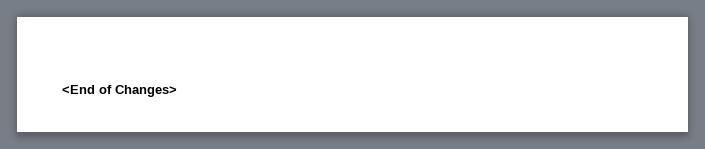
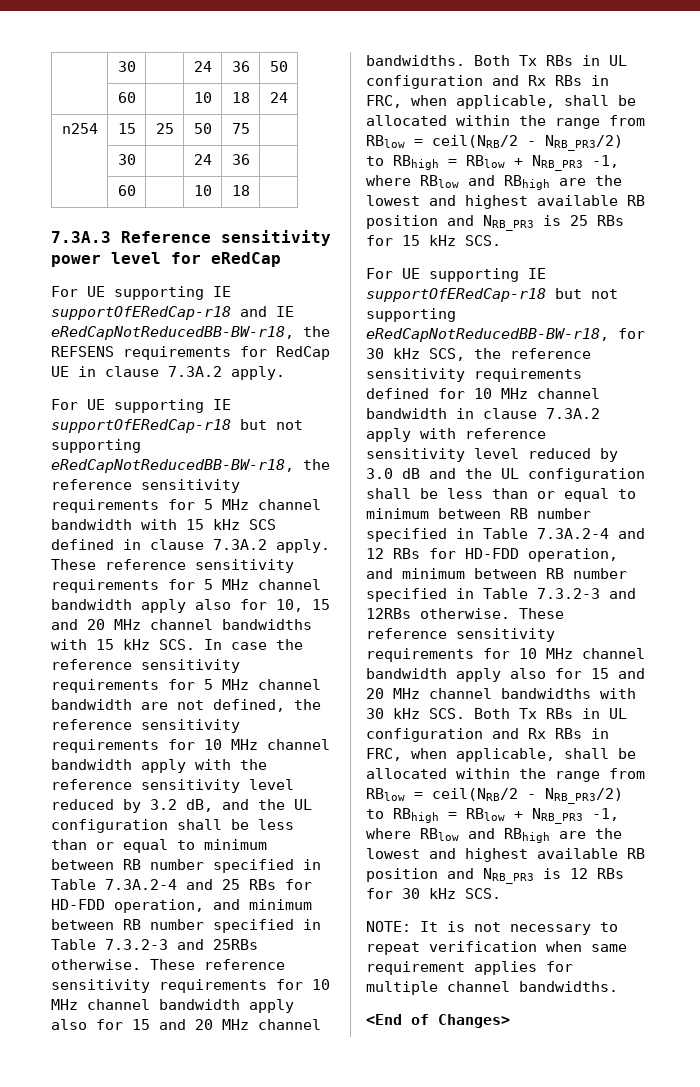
(62, 89) none -> [117,61,136,72] [193,61,212,72] [231,61,250,72] [269,61,288,72] [117,92,136,103] [193,92,212,103] [231,92,250,103] [269,92,288,103] [61,123,98,134] [117,123,136,134] [155,123,174,134] [193,123,212,134] [231,123,250,134] [117,154,136,165] [193,154,212,165] [231,154,250,165] [117,185,136,196] [193,185,212,196] [231,185,250,196] [51,230,331,246] [51,252,281,267] [51,286,231,300] [51,306,294,320] [51,326,330,340] [51,346,330,360] [51,366,285,380] [51,399,231,413] [51,419,303,433] [51,439,141,453] [51,459,330,473] [51,479,240,493] [51,499,321,513] [51,519,276,530] [51,539,330,553] [51,559,294,573] [51,579,321,593] [51,599,330,613] [51,619,312,630] [51,639,303,650] [51,659,240,673] [51,679,321,693] [51,699,321,712] [51,719,240,733] [51,739,330,753] [51,759,267,773] [51,779,294,793] [51,799,312,813] [51,819,294,833] [51,839,267,853] [51,859,321,873] [51,879,312,890] [51,899,312,913] [51,919,321,933] [51,939,258,950] [51,959,285,970] [51,979,330,993] [51,999,294,1013] [51,1019,321,1030] [366,55,627,66] [366,75,609,89] [366,95,636,109] [366,115,645,129] [366,135,623,151] [366,155,619,171] [366,175,622,190] [366,195,645,209] [366,215,624,231] [366,235,501,246] [366,268,546,282] [366,288,618,302] [366,308,456,322] [366,328,645,342] [366,348,591,361] [366,368,582,382] [366,388,600,399] [366,408,600,419] [366,428,546,442] [366,448,618,462] [366,468,645,482] [366,488,636,502] [366,508,591,519] [366,528,645,542] [366,548,618,562] [366,568,627,579] [366,588,636,602] [366,608,564,619] [366,628,555,642] [366,648,645,662] [366,668,645,682] [366,688,636,699] [366,708,627,719] [366,728,609,742] [366,748,636,762] [366,768,645,782] [366,788,623,804] [366,808,619,824] [366,828,622,843] [366,848,645,862] [366,868,624,884] [366,888,501,899] [366,921,618,935] [366,941,627,955] [366,961,573,975] [366,981,618,995] | 30 | | 24 | 36 | 50 // | 60 | | 10 | 18 | 24 // n254 | 15 | 25 | 50 | 75 | // | 30 | | 24 | 36 | // | 60 | | 10 | 18 | // 7.3A.3 Reference sensitivity power level for eRedCap // For UE supporting IE supportOfERedCap-r18 and IE eRedCapNotReducedBB-BW-r18, the REFSENS requirements for RedCap UE in clause 7.3A.2 apply. // For UE supporting IE supportOfERedCap-r18 but not supporting eRedCapNotReducedBB-BW-r18, the reference sensitivity requirements for 5 MHz channel bandwidth with 15 kHz SCS defined in clause 7.3A.2 apply. These reference sensitivity requirements for 5 MHz channel bandwidth apply also for 10, 15 and 20 MHz channel bandwidths with 15 kHz SCS. In case the reference sensitivity requirements for 5 MHz channel bandwidth are not defined, the reference sensitivity requirements for 10 MHz channel bandwidth apply with the reference sensitivity level reduced by 3.2 dB, and the UL configuration shall be less than or equal to minimum between RB number specified in Table 7.3A.2-4 and 25 RBs for HD-FDD operation, and minimum between RB number specified in Table 7.3.2-3 and 25RBs otherwise. These reference sensitivity requirements for 10 MHz channel bandwidth apply also for 15 and 20 MHz channel bandwidths. Both Tx RBs in UL configuration and Rx RBs in FRC, when applicable, shall be allocated within the range from RBlow = ceil(NRB/2 - NRB_PR3/2) to RBhigh = RBlow + NRB_PR3 -1, where RBlow and RBhigh are the lowest and highest available RB position and NRB_PR3 is 25 RBs for 15 kHz SCS. // For UE supporting IE supportOfERedCap-r18 but not supporting eRedCapNotReducedBB-BW-r18, for 30 kHz SCS, the reference sensitivity requirements defined for 10 MHz channel bandwidth in clause 7.3A.2 apply with reference sensitivity level reduced by 3.0 dB and the UL configuration shall be less than or equal to minimum between RB number specified in Table 7.3A.2-4 and 12 RBs for HD-FDD operation, and minimum between RB number specified in Table 7.3.2-3 and 12RBs otherwise. These reference sensitivity requirements for 10 MHz channel bandwidth apply also for 15 and 20 MHz channel bandwidths with 30 kHz SCS. Both Tx RBs in UL configuration and Rx RBs in FRC, when applicable, shall be allocated within the range from RBlow = ceil(NRB/2 - NRB_PR3/2) to RBhigh = RBlow + NRB_PR3 -1, where RBlow and RBhigh are the lowest and highest available RB position and NRB_PR3 is 12 RBs for 30 kHz SCS. // NOTE: It is not necessary to repeat verification when same requirement applies for multiple channel bandwidths. //

